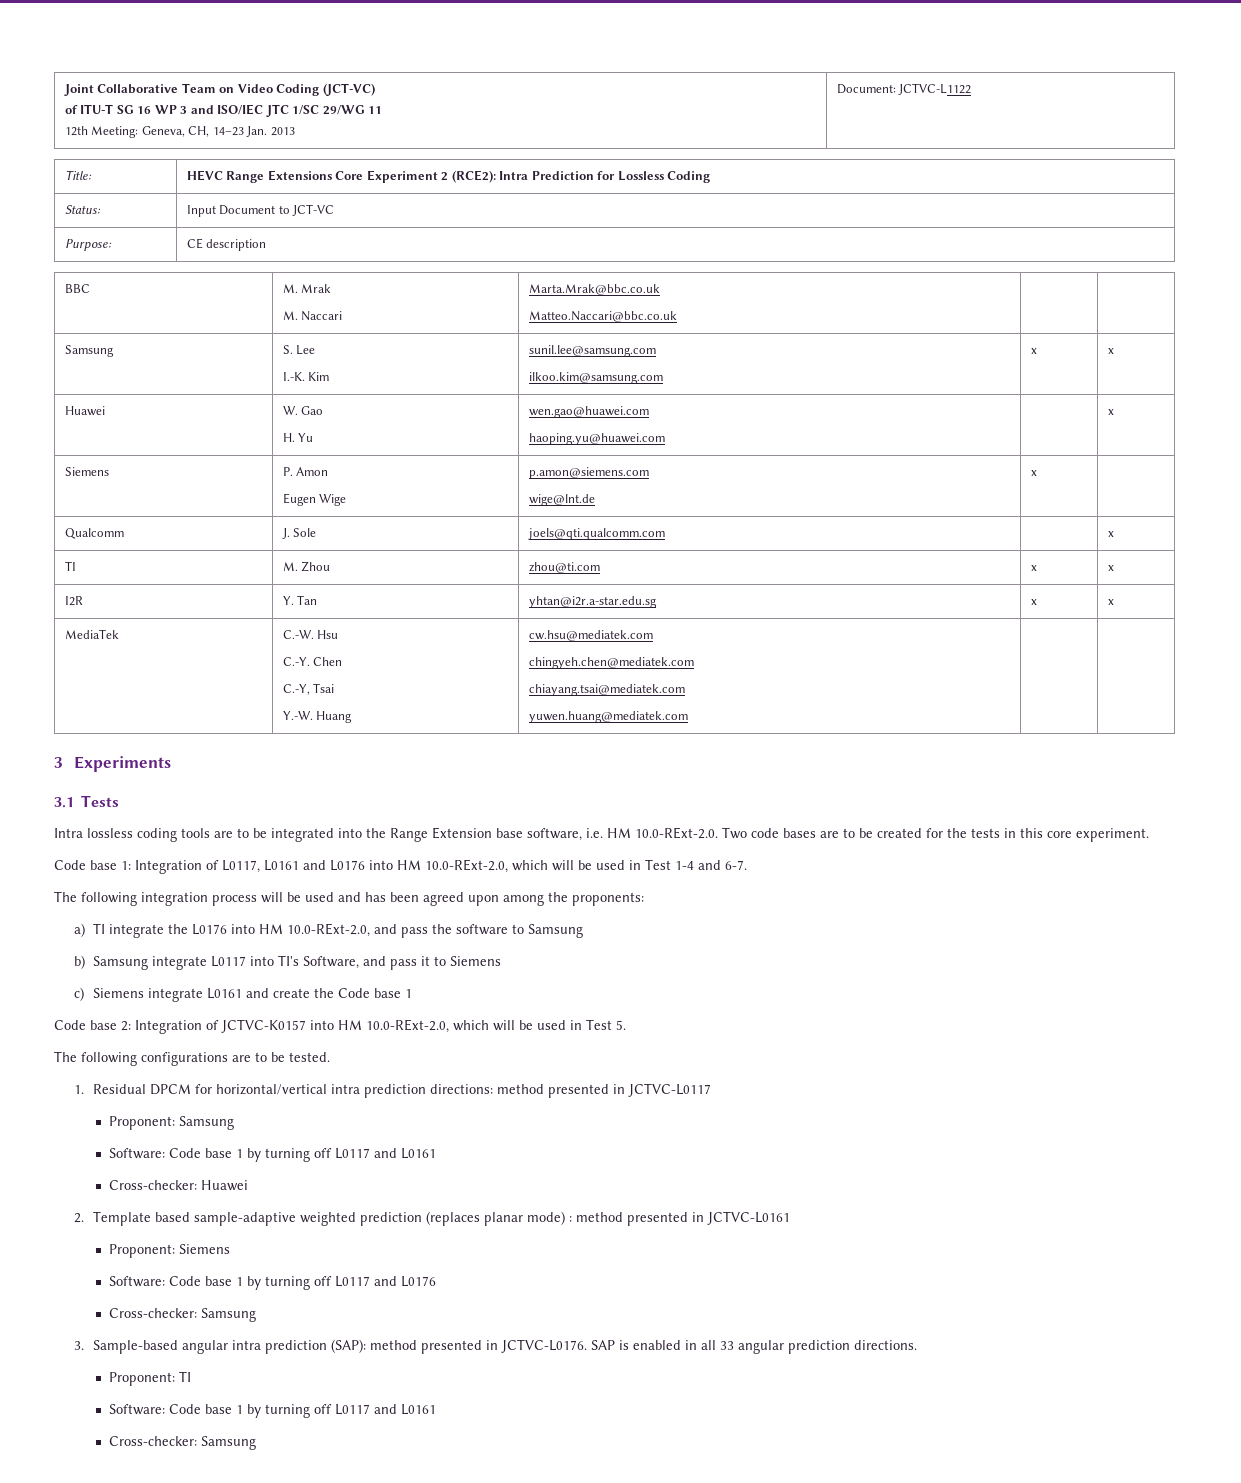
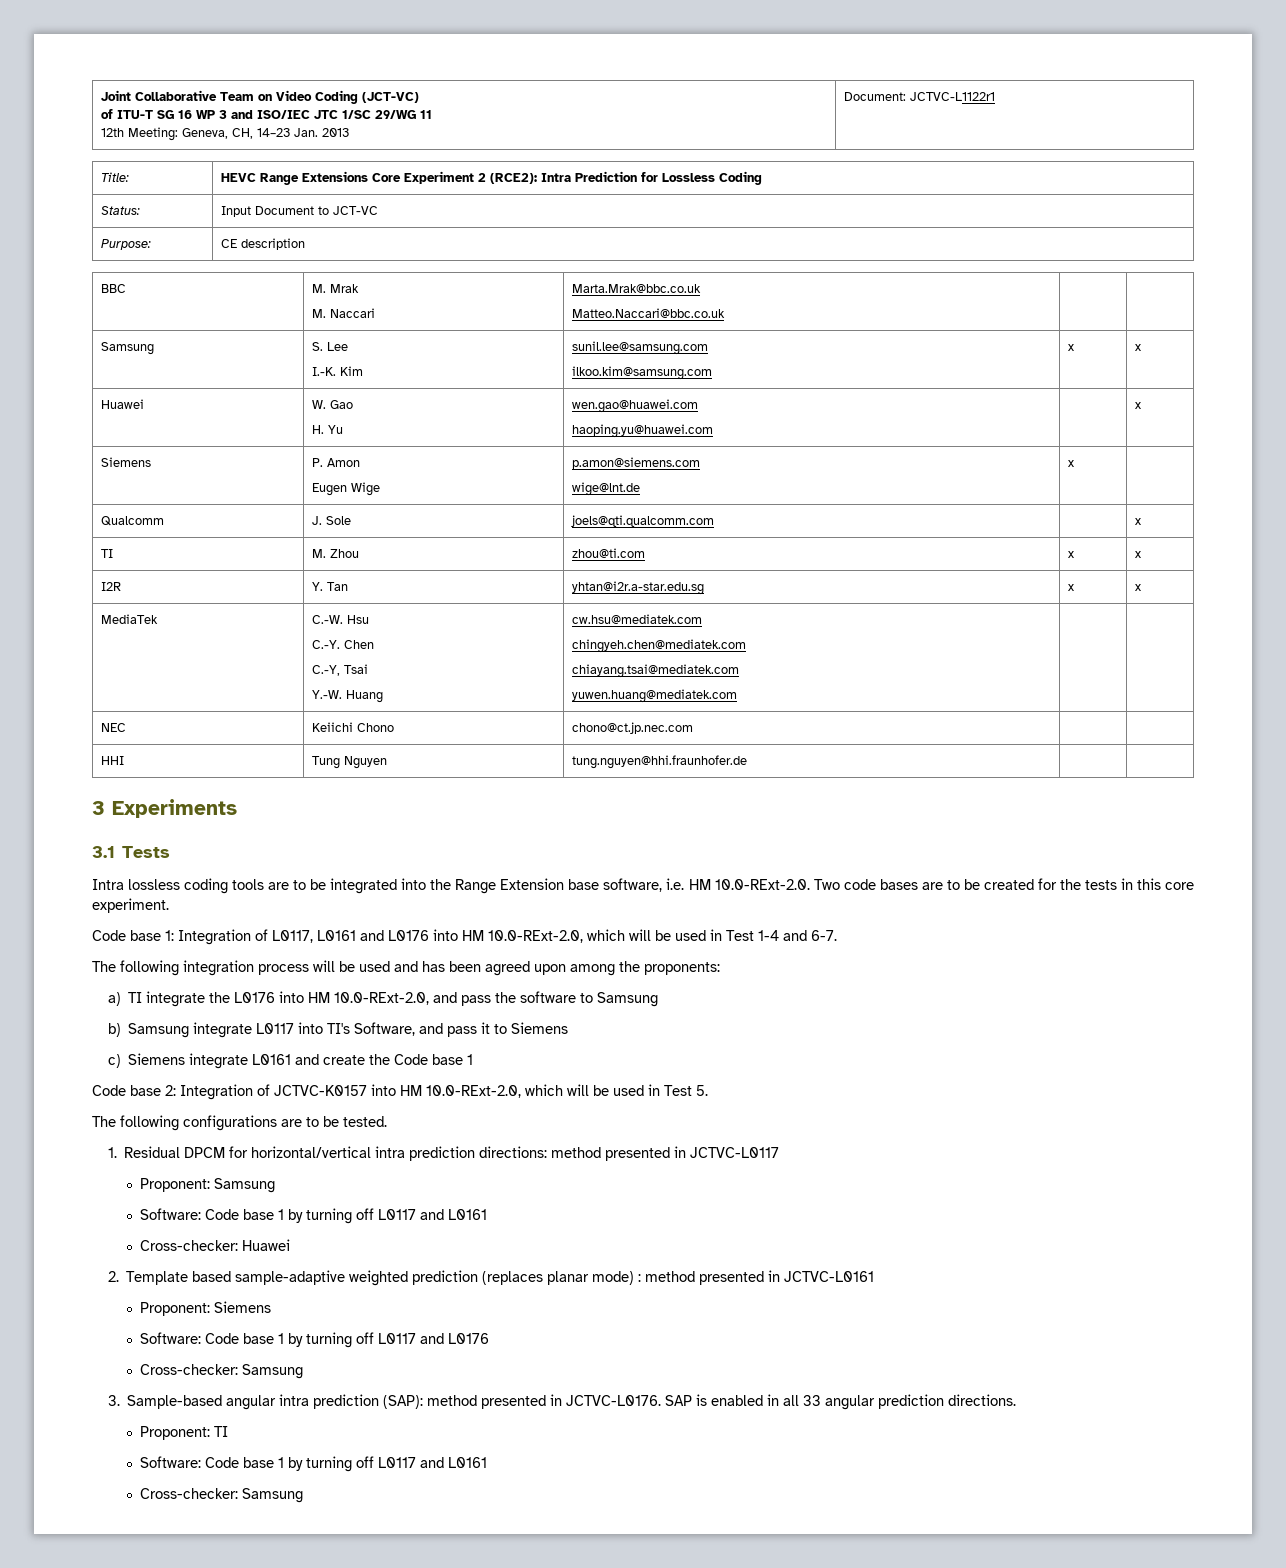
[898,83,972,95] JCTVC-L1122 -> [910,92,996,101] JCTVC-L1122r1
(688, 717) none -> [101,723,127,732] [312,722,395,732] [572,722,694,734] [101,756,125,765] [312,756,388,769] [572,755,748,769] // NEC | Keiichi Chono | chono@ct.jp.nec.com | | // HHI | Tung Nguyen | tung.nguyen@hhi.fraunhofer.de | |

